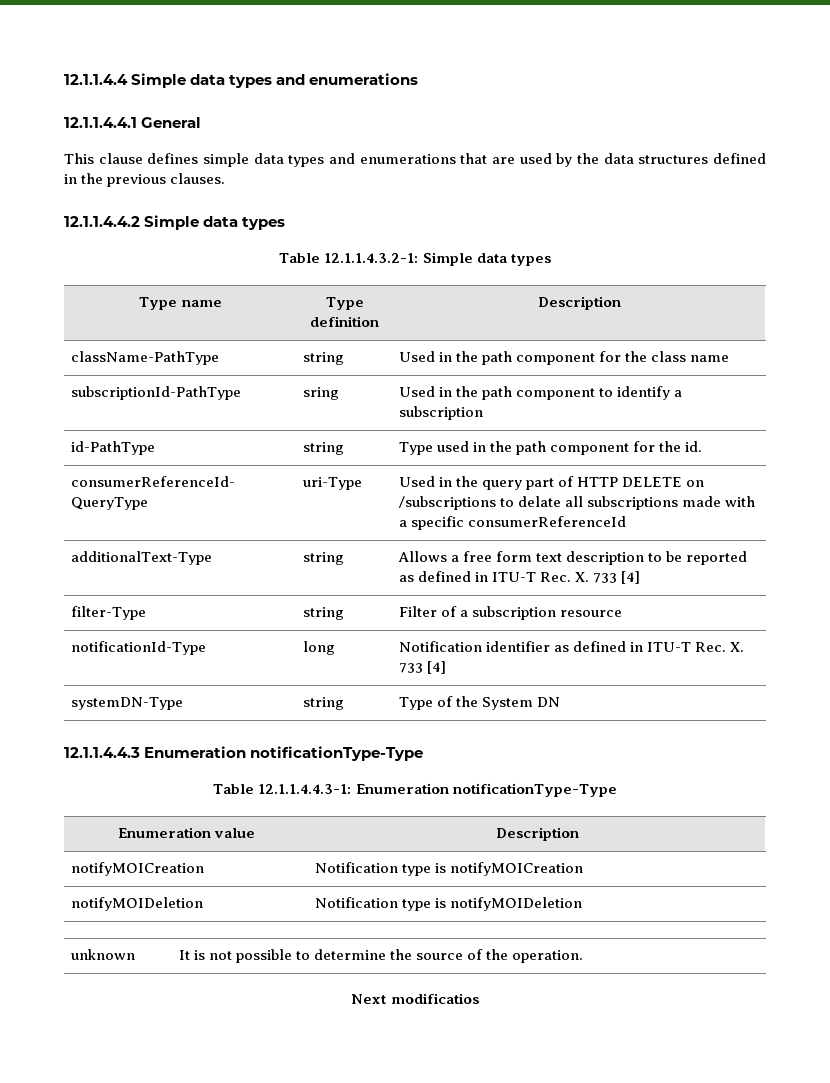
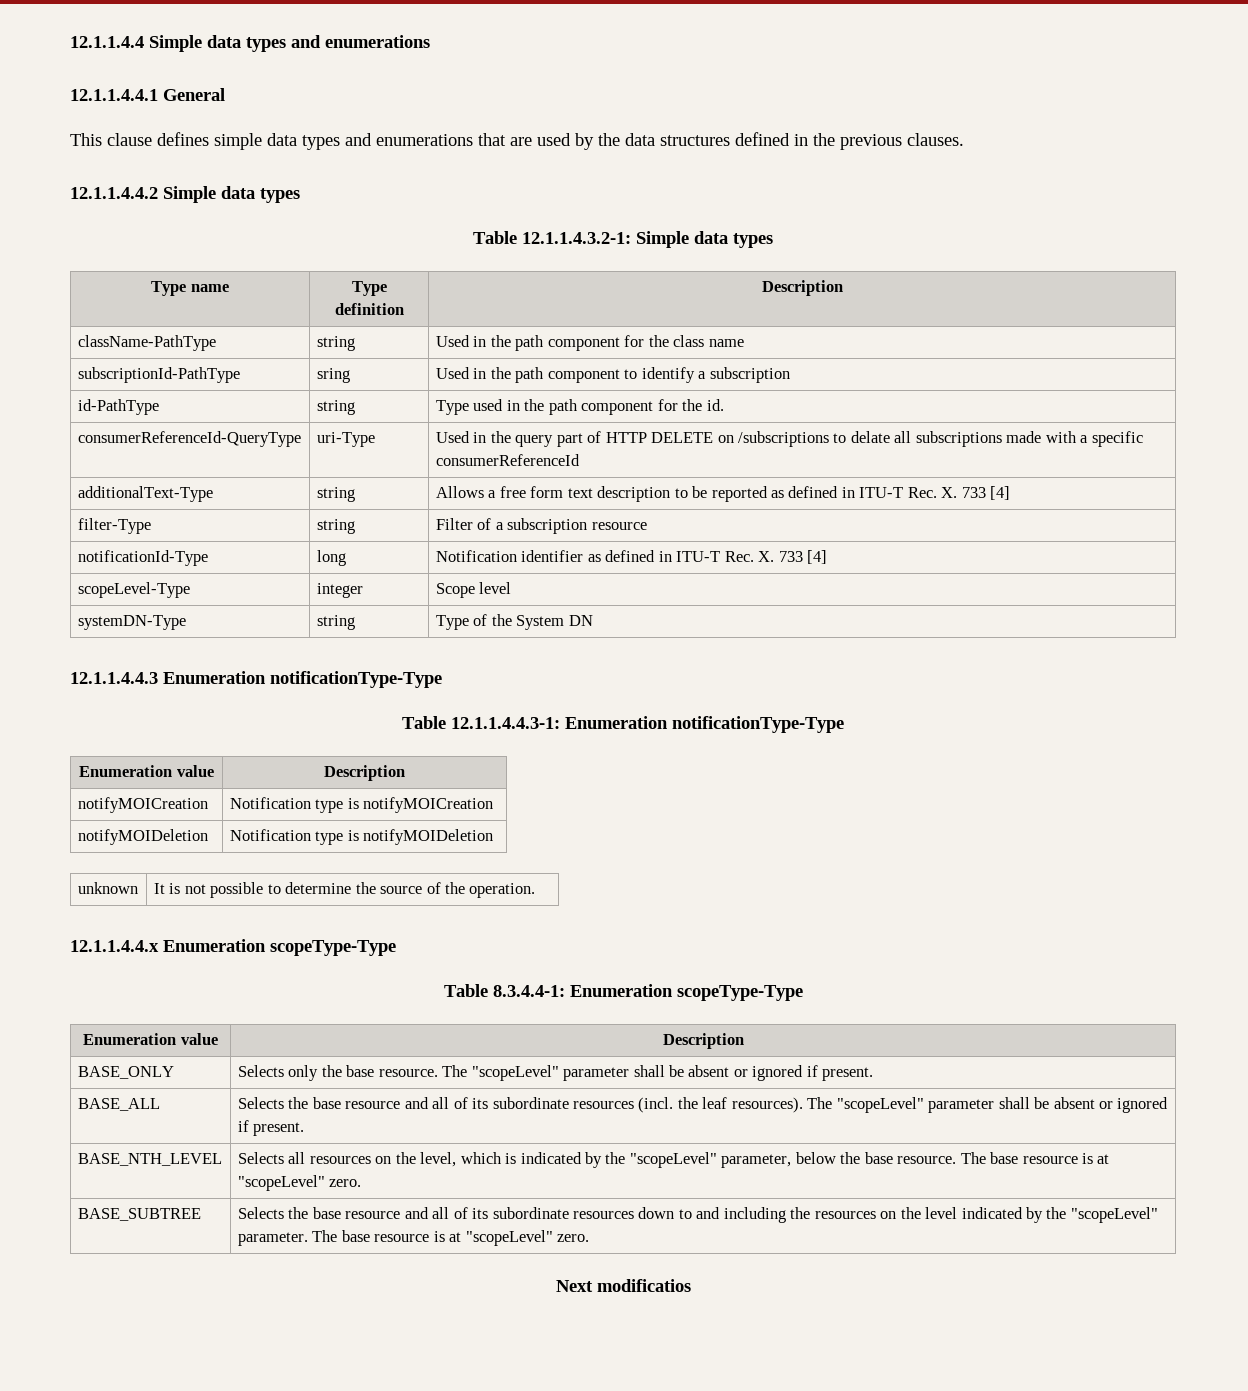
(446, 667) none -> [77,582,190,598] [316,583,363,598] [435,582,512,598] // scopeLevel-Type | integer | Scope level
(584, 956) none -> [70,939,396,956] [443,984,803,1001] [83,1033,218,1045] [662,1033,744,1049] [77,1066,174,1079] [237,1065,874,1081] [77,1098,160,1111] [237,1097,1169,1113] [237,1120,305,1136] [77,1153,222,1166] [237,1152,1110,1168] [237,1175,362,1191] [77,1208,201,1221] [237,1207,1158,1223] [237,1230,590,1246] // 12.1.1.4.4.x Enumeration scopeType-Type // Table 8.3.4.4-1: Enumeration scopeType-Type // Enumeration value | Description // BASE_ONLY | Selects only the base resource. The "scopeLevel" parameter shall be absent or ignored if present. // BASE_ALL | Selects the base resource and all of its subordinate resources (incl. the leaf resources). The "scopeLevel" parameter shall be absent or ignored if present. // BASE_NTH_LEVEL | Selects all resources on the level, which is indicated by the "scopeLevel" parameter, below the base resource. The base resource is at "scopeLevel" zero. // BASE_SUBTREE | Selects the base resource and all of its subordinate resources down to and including the resources on the level indicated by the "scopeLevel" parameter. The base resource is at "scopeLevel" zero.

